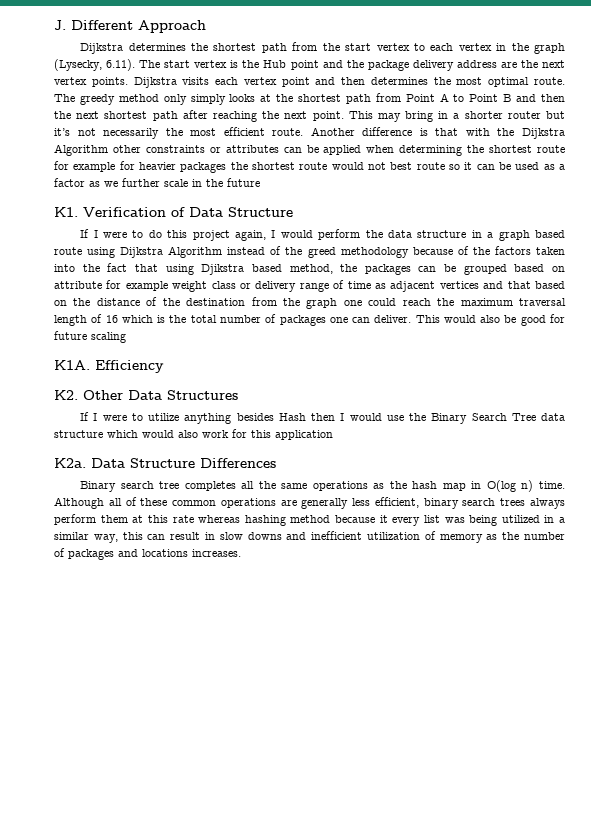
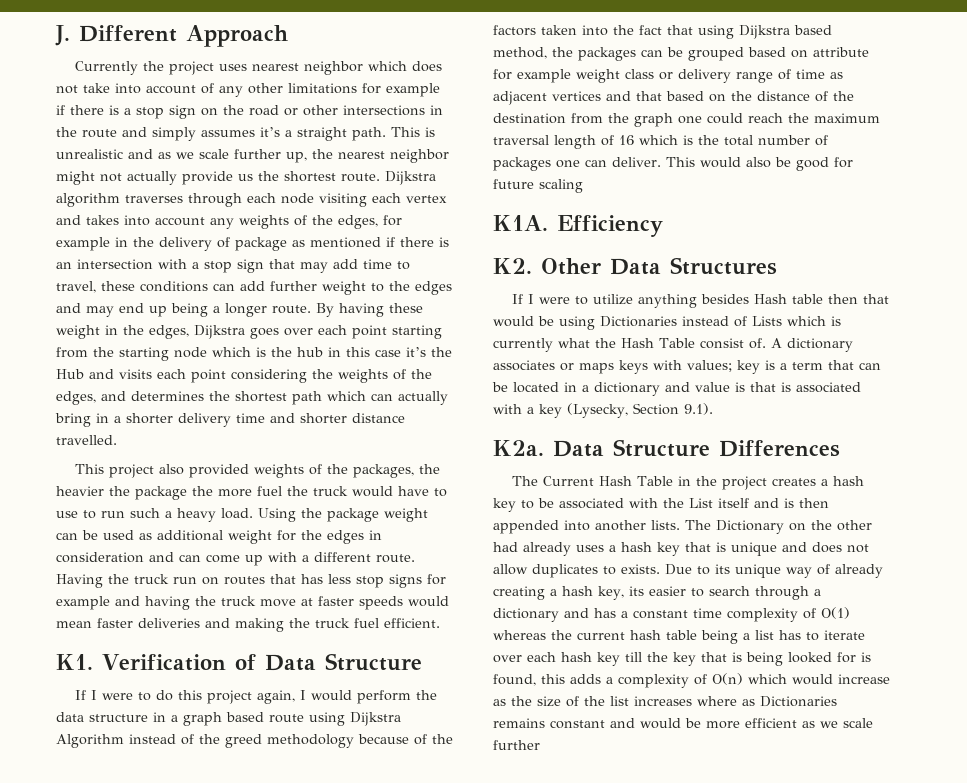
[80,42,565,54] [54,59,565,71] [54,77,565,88] [54,93,565,105] [54,110,565,122] [54,127,565,139] [54,144,565,156] [54,161,565,173] [54,178,260,187] Dijkstra determines the shortest path from the start vertex to each vertex in the graph (Lysecky, 6.11). The start vertex is the Hub point and the package delivery address are the next vertex points. Dijkstra visits each vertex point and then determines the most optimal route. The greedy method only simply looks at the shortest path from Point A to Point B and then the next shortest path after reaching the next point. This may bring in a shorter router but it’s not necessarily the most efficient route. Another difference is that with the Dijkstra Algorithm other constraints or attributes can be applied when determining the shortest route for example for heavier packages the shortest route would not best route so it can be used as a factor as we further scale in the future -> [75,61,443,75] [56,83,440,97] [56,105,443,119] [56,127,435,141] [56,149,449,163] [56,171,436,185] [56,193,447,207] [56,215,402,229] [56,237,449,251] [56,259,410,273] [56,281,452,295] [56,303,423,317] [56,325,442,339] [56,347,452,361] [56,369,432,383] [56,391,448,405] [55,413,405,427] [56,435,117,445] [75,464,441,478] [56,486,447,500] [56,508,428,522] [56,530,382,544] [56,552,415,566] [56,574,446,588] [56,596,449,610] [56,618,440,632] Currently the project uses nearest neighbor which does not take into account of any other limitations for example if there is a stop sign on the road or other intersections in the route and simply assumes it’s a straight path. This is unrealistic and as we scale further up, the nearest neighbor might not actually provide us the shortest route. Dijkstra algorithm traverses through each node visiting each vertex and takes into account any weights of the edges, for example in the delivery of package as mentioned if there is an intersection with a stop sign that may add time to travel, these conditions can add further weight to the edges and may end up being a longer route. By having these weight in the edges, Dijkstra goes over each point starting from the starting node which is the hub in this case it’s the Hub and visits each point considering the weights of the edges, and determines the shortest path which can actually bring in a shorter delivery time and shorter distance travelled. // This project also provided weights of the packages, the heavier the package the more fuel the truck would have to use to run such a heavy load. Using the package weight can be used as additional weight for the edges in consideration and can come up with a different route. Having the truck run on routes that has less stop signs for example and having the truck move at faster speeds would mean faster deliveries and making the truck fuel efficient.
[201,264,245,275] Djikstra -> [739,25,790,39] Dijkstra
[311,413,565,424] [54,429,333,440] [54,458,276,468] [80,480,566,492] [54,497,565,509] [54,514,565,526] [54,531,566,543] [54,548,241,560] then I would use the Binary Search Tree data structure which would also work for this application // K2a. Data Structure Differences // Binary search tree completes all the same operations as the hash map in O(log n) time. Although all of these common operations are generally less efficient, binary search trees always perform them at this rate whereas hashing method because it every list was being utilized in a similar way, this can result in slow downs and inefficient utilization of memory as the number of packages and locations increases. -> [792,294,890,304] [493,316,841,330] [493,338,853,352] [493,360,881,374] [492,382,861,396] [493,403,713,418] [493,439,840,457] [512,476,865,490] [493,498,829,512] [493,520,872,534] [493,542,869,556] [493,564,883,578] [493,586,821,600] [493,607,850,622] [493,630,865,644] [493,652,871,666] [493,673,890,688] [493,696,837,707] [493,718,873,729] [493,740,540,750] table then that would be using Dictionaries instead of Lists which is currently what the Hash Table consist of. A dictionary associates or maps keys with values; key is a term that can be located in a dictionary and value is that is associated with a key (Lysecky, Section 9.1). // K2a. Data Structure Differences // The Current Hash Table in the project creates a hash key to be associated with the List itself and is then appended into another lists. The Dictionary on the other had already uses a hash key that is unique and does not allow duplicates to exists. Due to its unique way of already creating a hash key, its easier to search through a dictionary and has a constant time complexity of O(1) whereas the current hash table being a list has to iterate over each hash key till the key that is being looked for is found, this adds a complexity of O(n) which would increase as the size of the list increases where as Dictionaries remains constant and would be more efficient as we scale further

